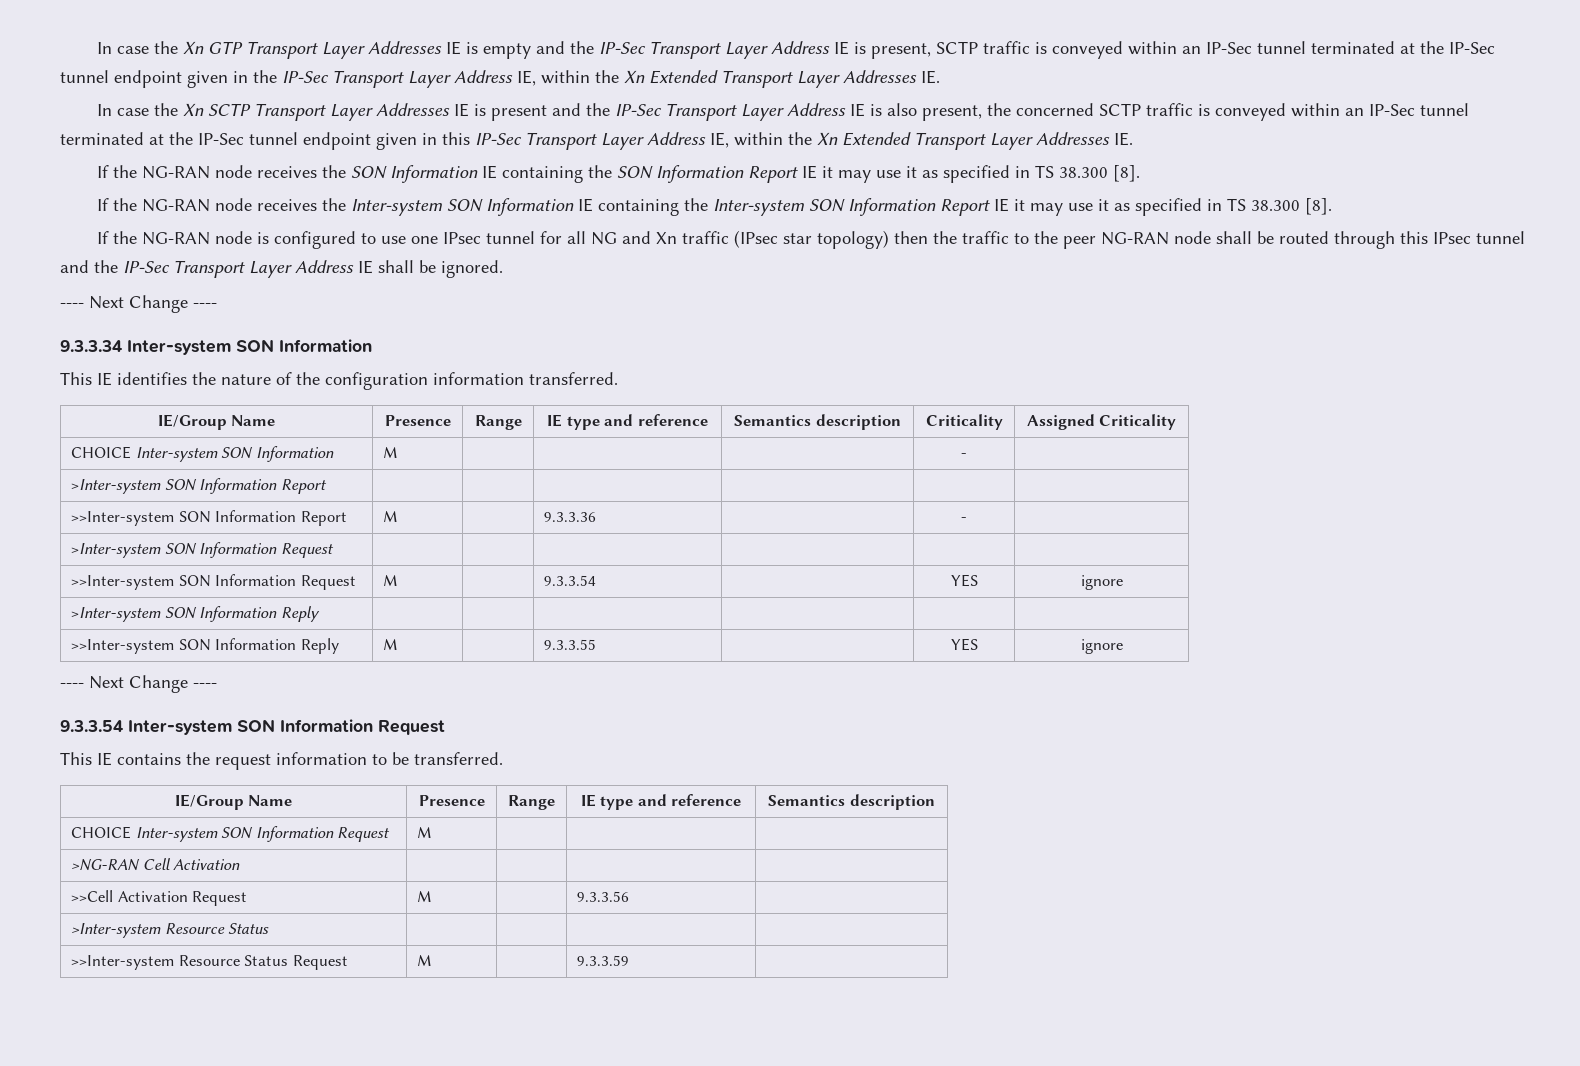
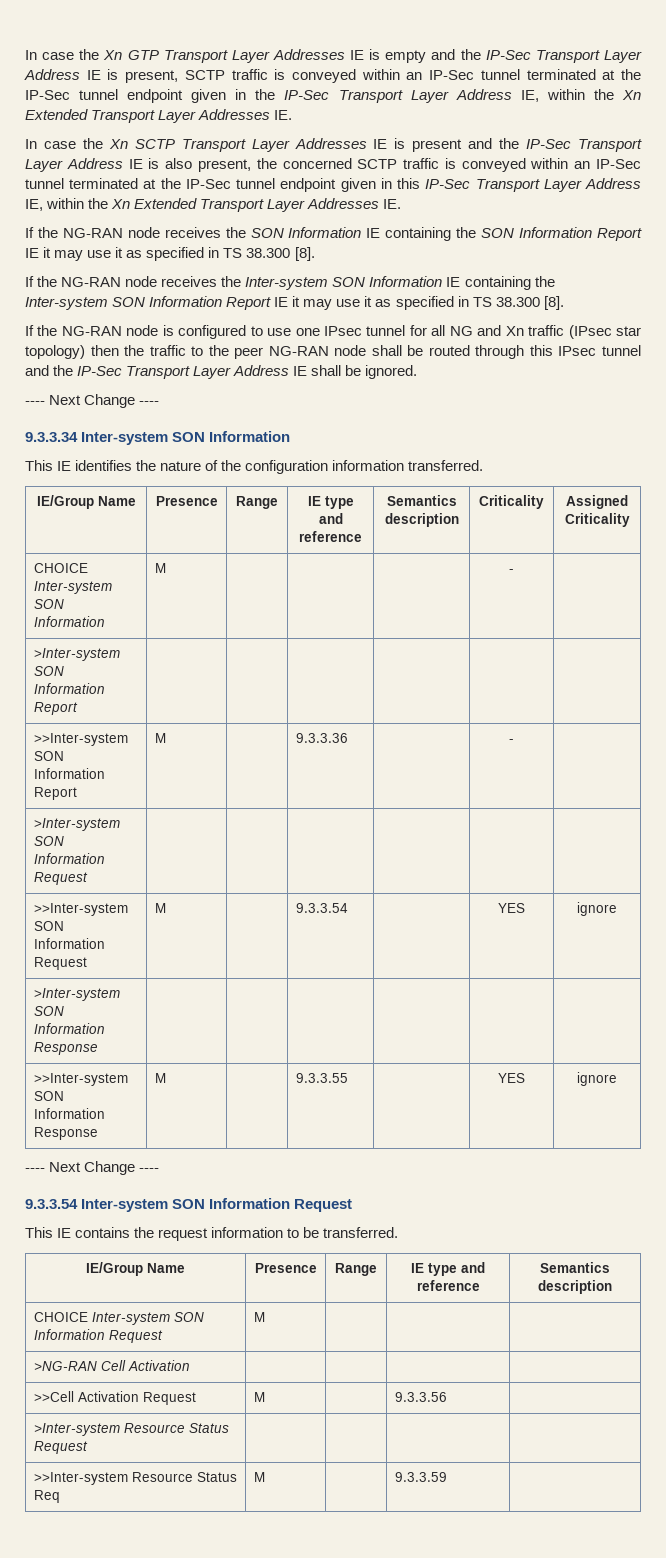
[280,606,320,622] [71,638,339,654] Reply | | | | | | // >>Inter-system SON Information Reply -> [33,1042,98,1055] [33,1073,128,1086] [33,1091,64,1101] [33,1108,105,1119] [33,1127,98,1140] Response | | | | | | // >>Inter-system SON Information Response
(270, 928) none -> [33,1441,88,1454] Request
[292,955,348,970] Request -> [33,1490,60,1503] Req

